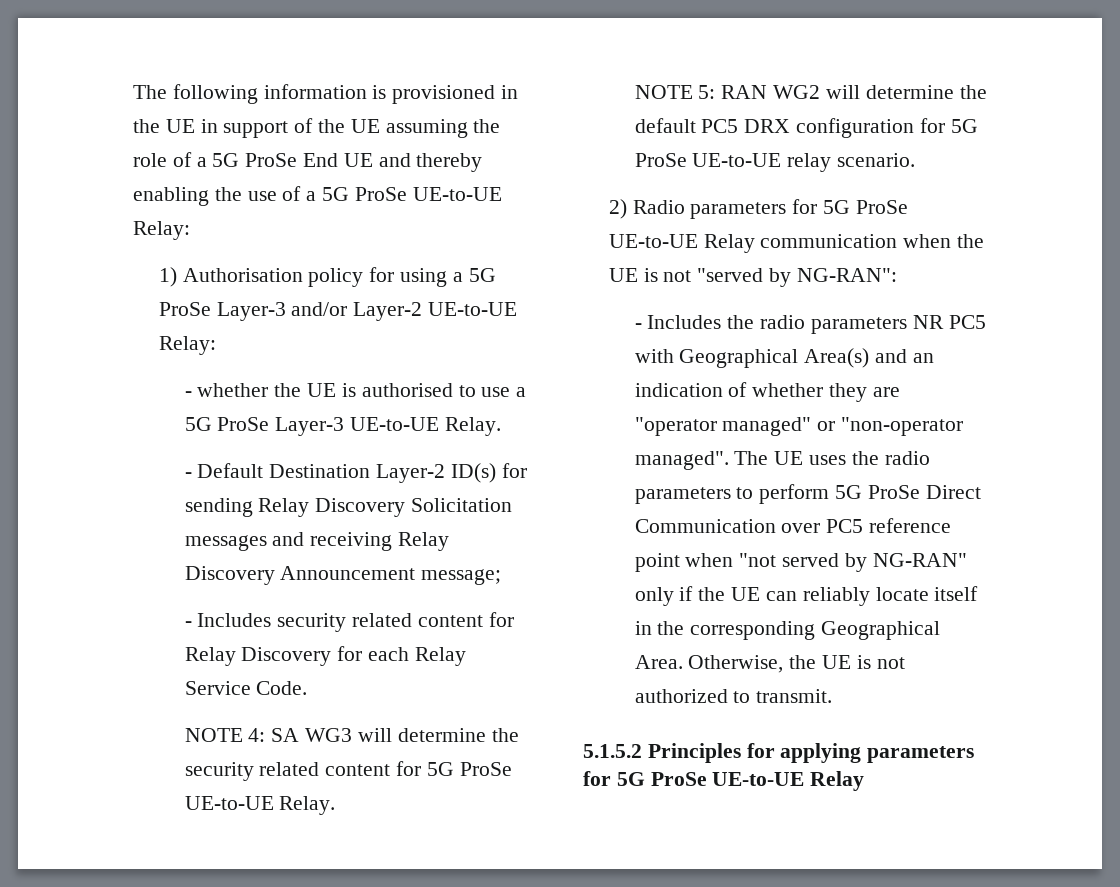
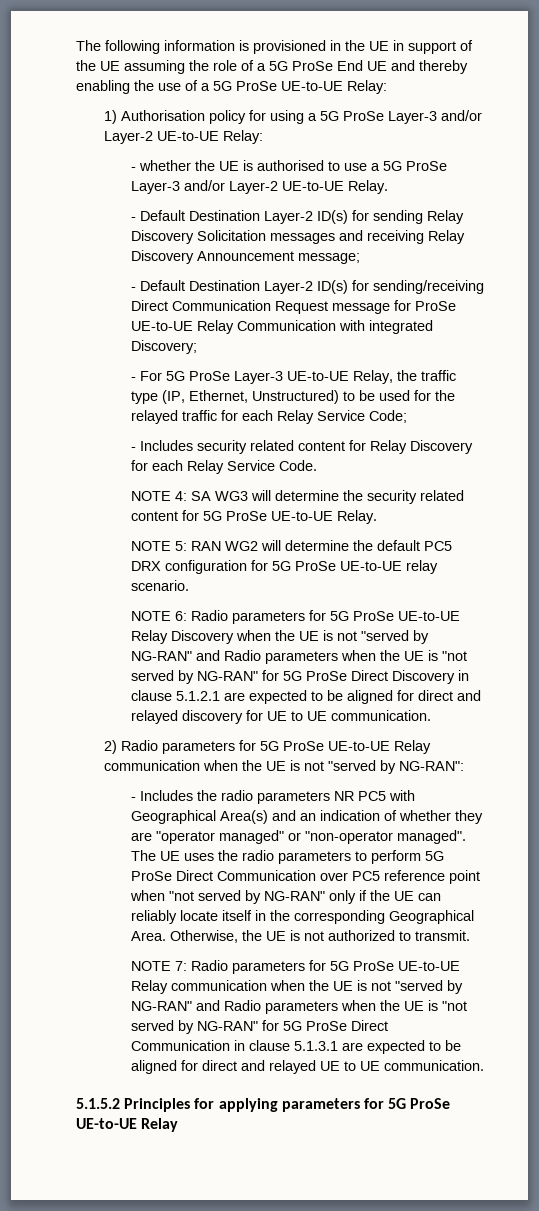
(345, 426) none -> [184,180,279,194] and/or Layer-2
(502, 577) none -> [131,280,485,294] [131,300,457,314] [131,320,434,334] [131,340,198,354] [131,370,457,384] [131,390,456,404] [131,410,408,424] // - Default Destination Layer-2 ID(s) for sending/receiving Direct Communication Request message for ProSe UE-to-UE Relay Communication with integrated Discovery; // - For 5G ProSe Layer-3 UE-to-UE Relay, the traffic type (IP, Ethernet, Unstructured) to be used for the relayed traffic for each Relay Service Code;
(916, 160) none -> [131,610,461,624] [131,630,430,644] [131,650,468,664] [131,670,470,684] [131,690,482,704] [131,710,432,724] // NOTE 6: Radio parameters for 5G ProSe UE-to-UE Relay Discovery when the UE is not "served by NG-RAN" and Radio parameters when the UE is "not served by NG-RAN" for 5G ProSe Direct Discovery in clause 5.1.2.1 are expected to be aligned for direct and relayed discovery for UE to UE communication.
(833, 696) none -> [131,960,461,974] [131,980,464,994] [131,1000,468,1014] [131,1020,389,1034] [131,1040,462,1054] [131,1060,485,1074] // NOTE 7: Radio parameters for 5G ProSe UE-to-UE Relay communication when the UE is not "served by NG-RAN" and Radio parameters when the UE is "not served by NG-RAN" for 5G ProSe Direct Communication in clause 5.1.3.1 are expected to be aligned for direct and relayed UE to UE communication.

